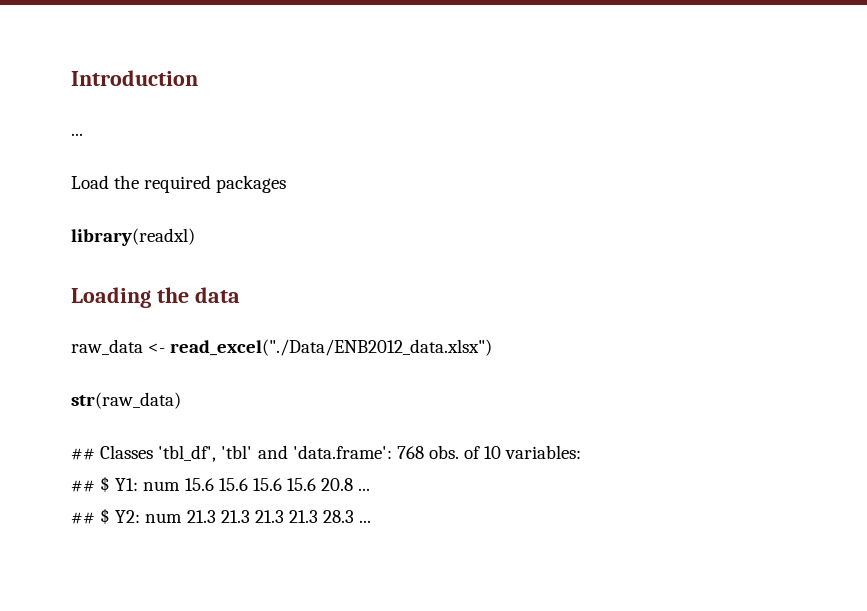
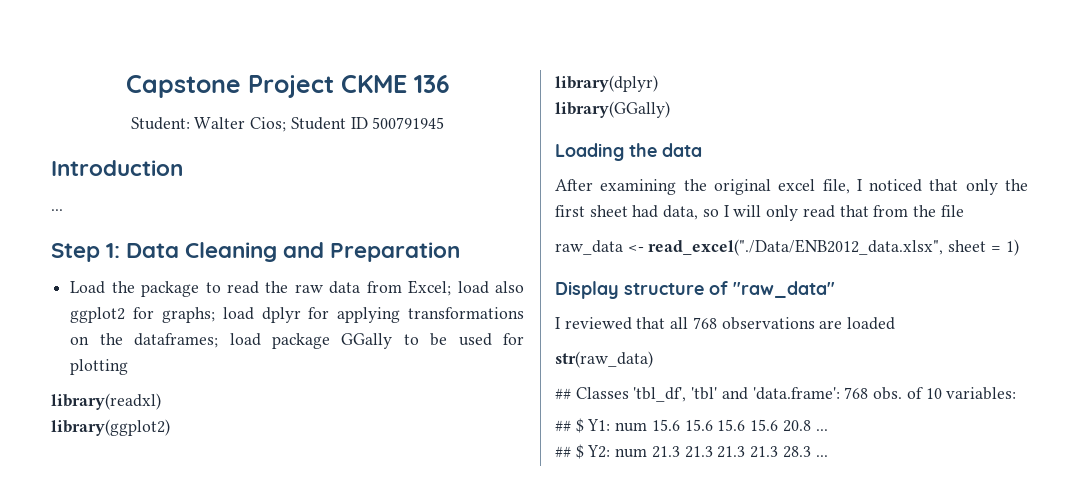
[71,70,198,86] [71,133,83,136] [71,175,287,193] [71,228,195,246] [71,287,240,308] [71,339,493,356] Introduction // ... // Load the required packages // library(readxl) // Loading the data // raw_data <- read_excel("./Data/ENB2012_data.xlsx") -> [125,75,450,98] [130,117,445,132] [51,160,183,176] [51,209,63,211] [51,242,461,262] [70,280,524,297] [70,307,524,323] [70,333,524,349] [70,359,129,375] [51,393,161,410] [51,419,170,436] [555,75,658,92] [555,101,670,118] [555,143,702,161] [555,179,1028,195] [555,205,964,221] [555,239,1019,256] [555,281,835,299] [555,317,896,330] Capstone Project CKME 136 // Student: Walter Cios; Student ID 500791945 // Introduction // ... // Step 1: Data Cleaning and Preparation // Load the package to read the raw data from Excel; load also ggplot2 for graphs; load dplyr for applying transformations on the dataframes; load package GGally to be used for plotting // library(readxl) // library(ggplot2) // library(dplyr) // library(GGally) // Loading the data // After examining the original excel file, I noticed that only the first sheet had data, so I will only read that from the file // raw_data <- read_excel("./Data/ENB2012_data.xlsx", sheet = 1) // Display structure of "raw_data" // I reviewed that all 768 observations are loaded

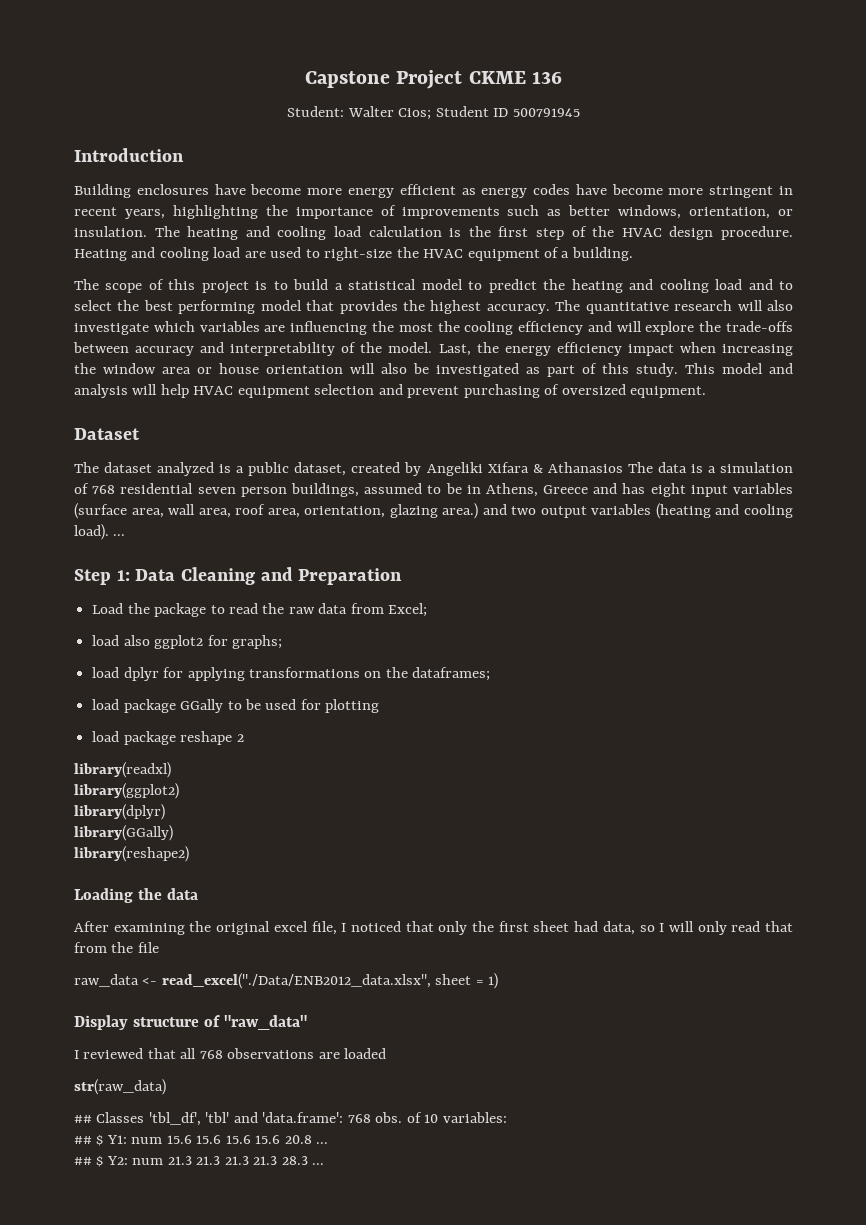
(183, 168) none -> [74,184,794,198] [74,205,793,219] [74,226,794,240] [74,247,633,261] [74,279,794,294] [74,300,794,314] [74,321,794,335] [73,342,794,356] [74,363,793,377] [74,384,707,398] [74,428,140,440] [74,462,793,476] [74,483,793,497] [74,503,793,519] [74,524,109,540] Building enclosures have become more energy efficient as energy codes have become more stringent in recent years, highlighting the importance of improvements such as better windows, orientation, or insulation. The heating and cooling load calculation is the first step of the HVAC design procedure. Heating and cooling load are used to right-size the HVAC equipment of a building. // The scope of this project is to build a statistical model to predict the heating and cooling load and to select the best performing model that provides the highest accuracy. The quantitative research will also investigate which variables are influencing the most the cooling efficiency and will explore the trade-offs between accuracy and interpretability of the model. Last, the energy efficiency impact when increasing the window area or house orientation will also be investigated as part of this study. This model and analysis will help HVAC equipment selection and prevent purchasing of oversized equipment. // Dataset // The dataset analyzed is a public dataset, created by Angeliki Xifara & Athanasios The data is a simulation of 768 residential seven person buildings, assumed to be in Athens, Greece and has eight input variables (surface area, wall area, roof area, orientation, glazing area.) and two output variables (heating and cooling load).
(452, 288) none -> (428, 610) //
(215, 315) none -> (282, 642) //
(219, 340) none -> (491, 674) //
(129, 367) none -> [92,731,244,745] // load package reshape 2
(670, 109) none -> [74,846,189,862] // library(reshape2)

